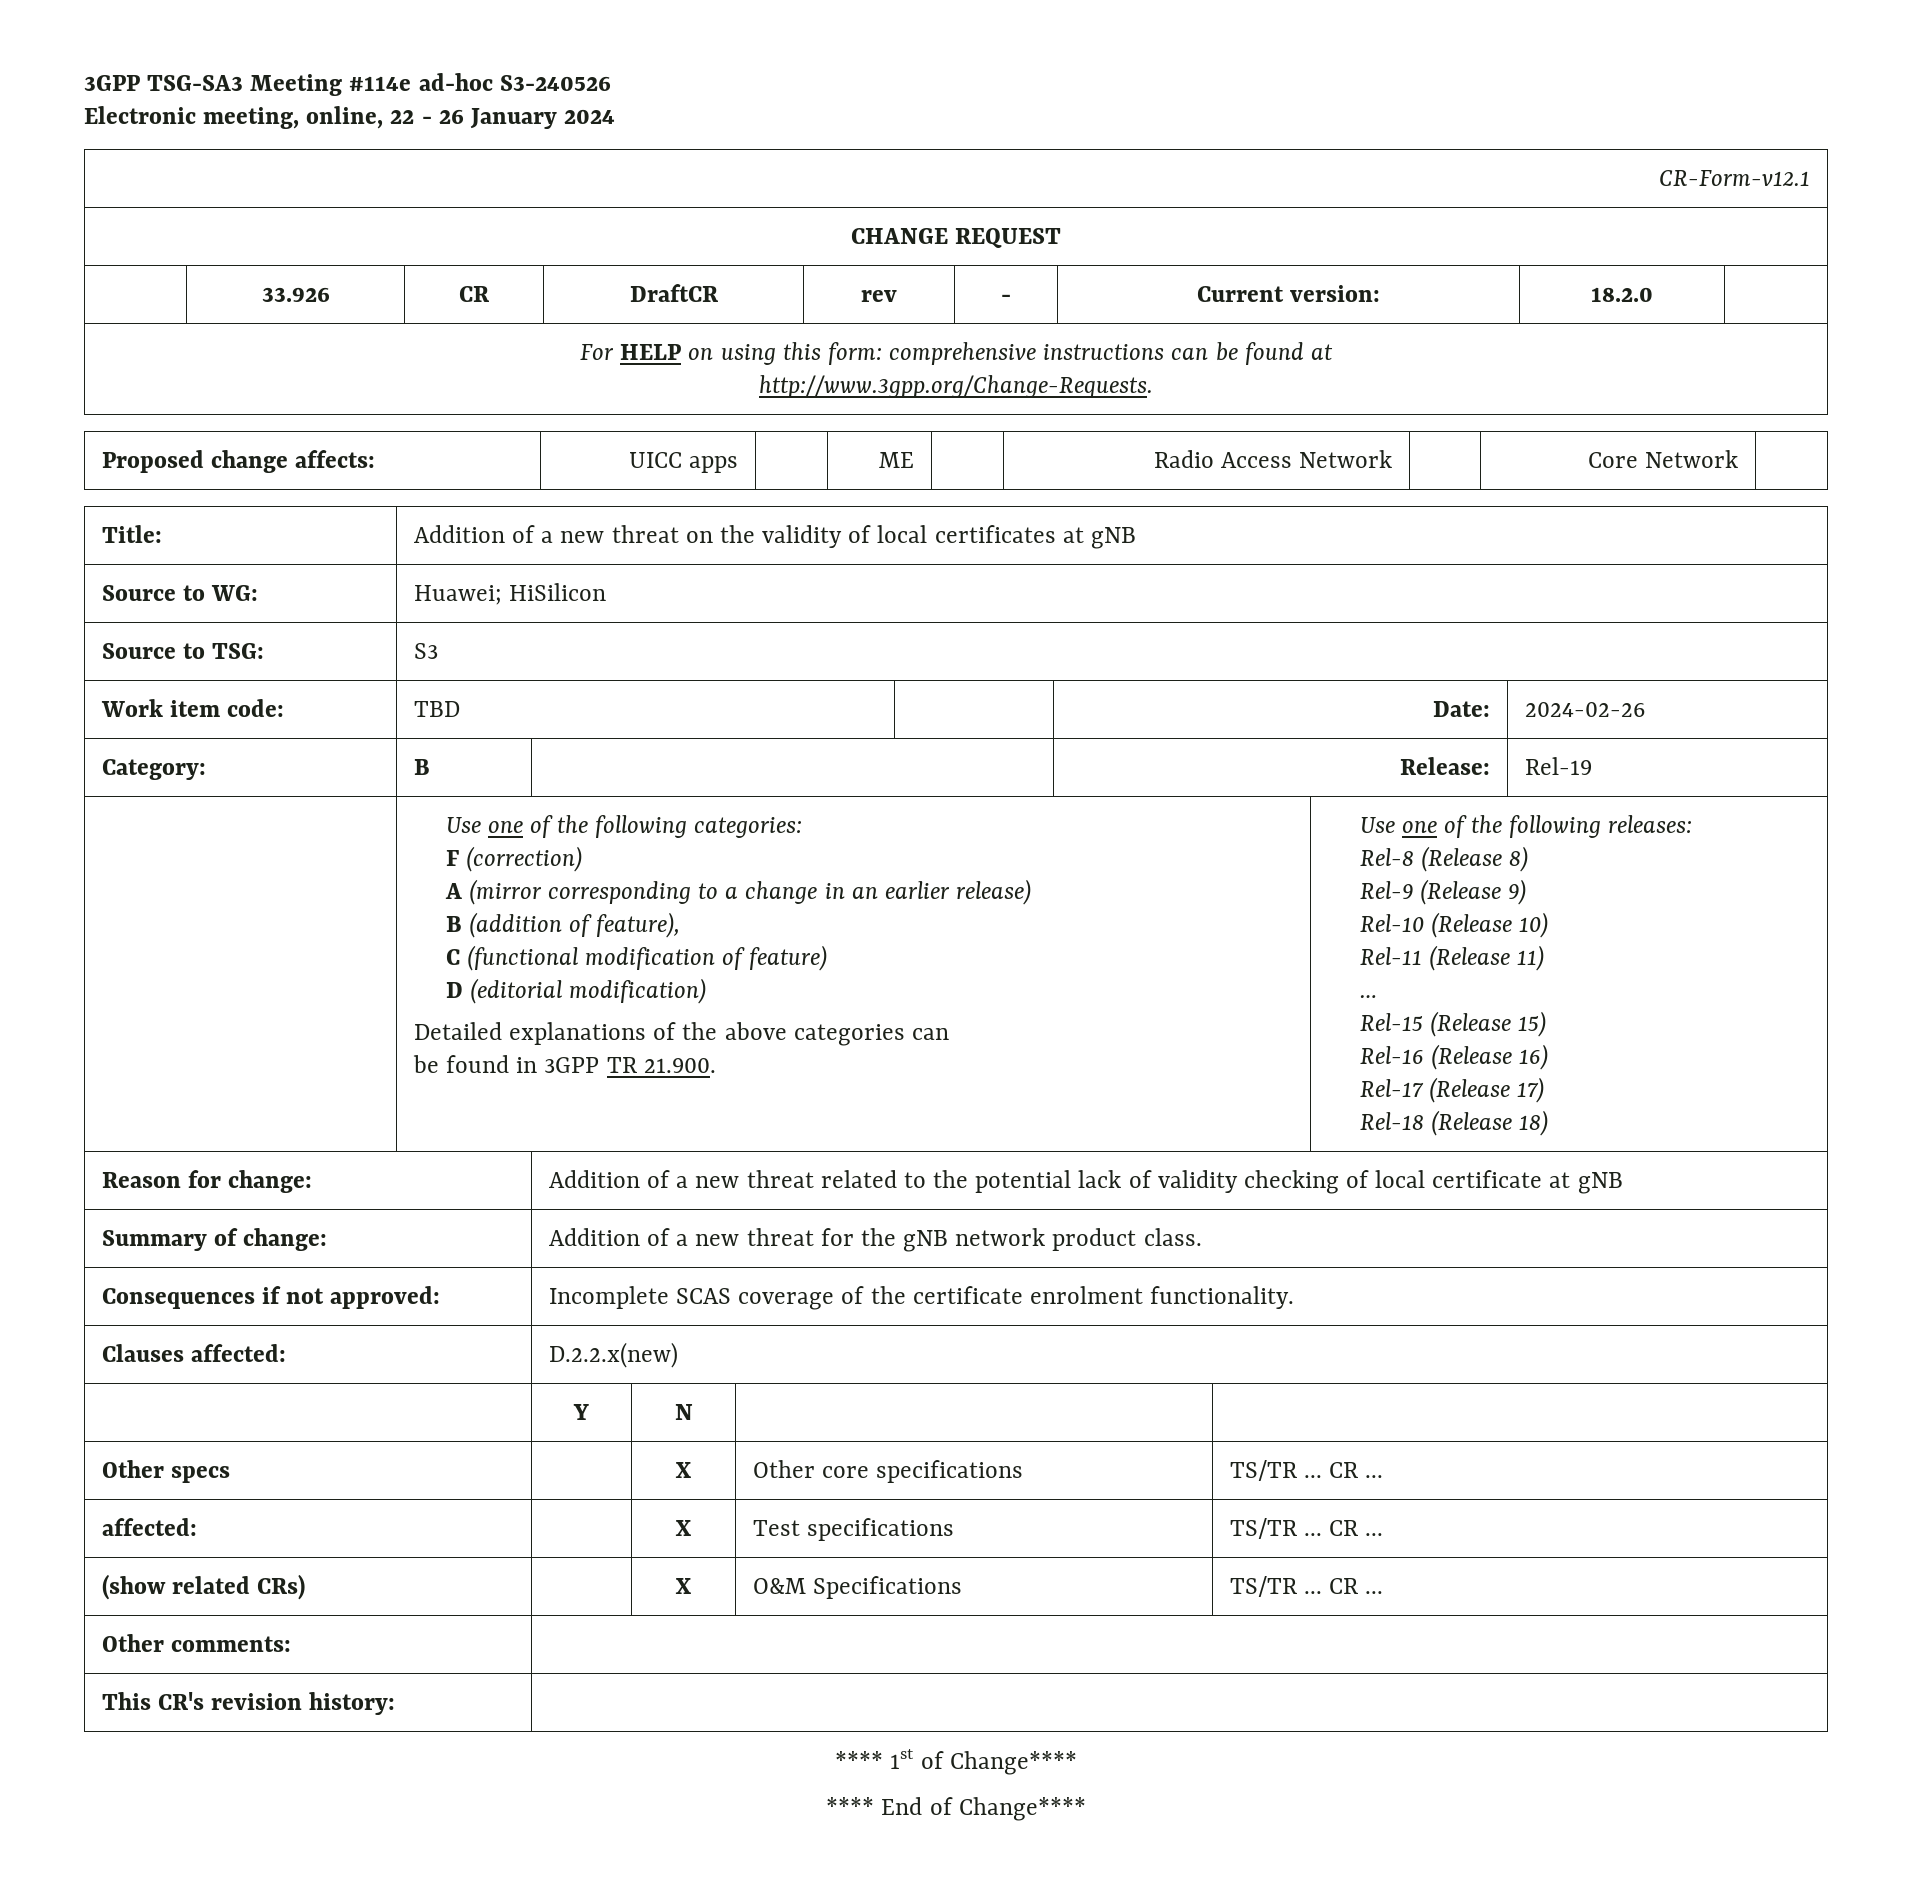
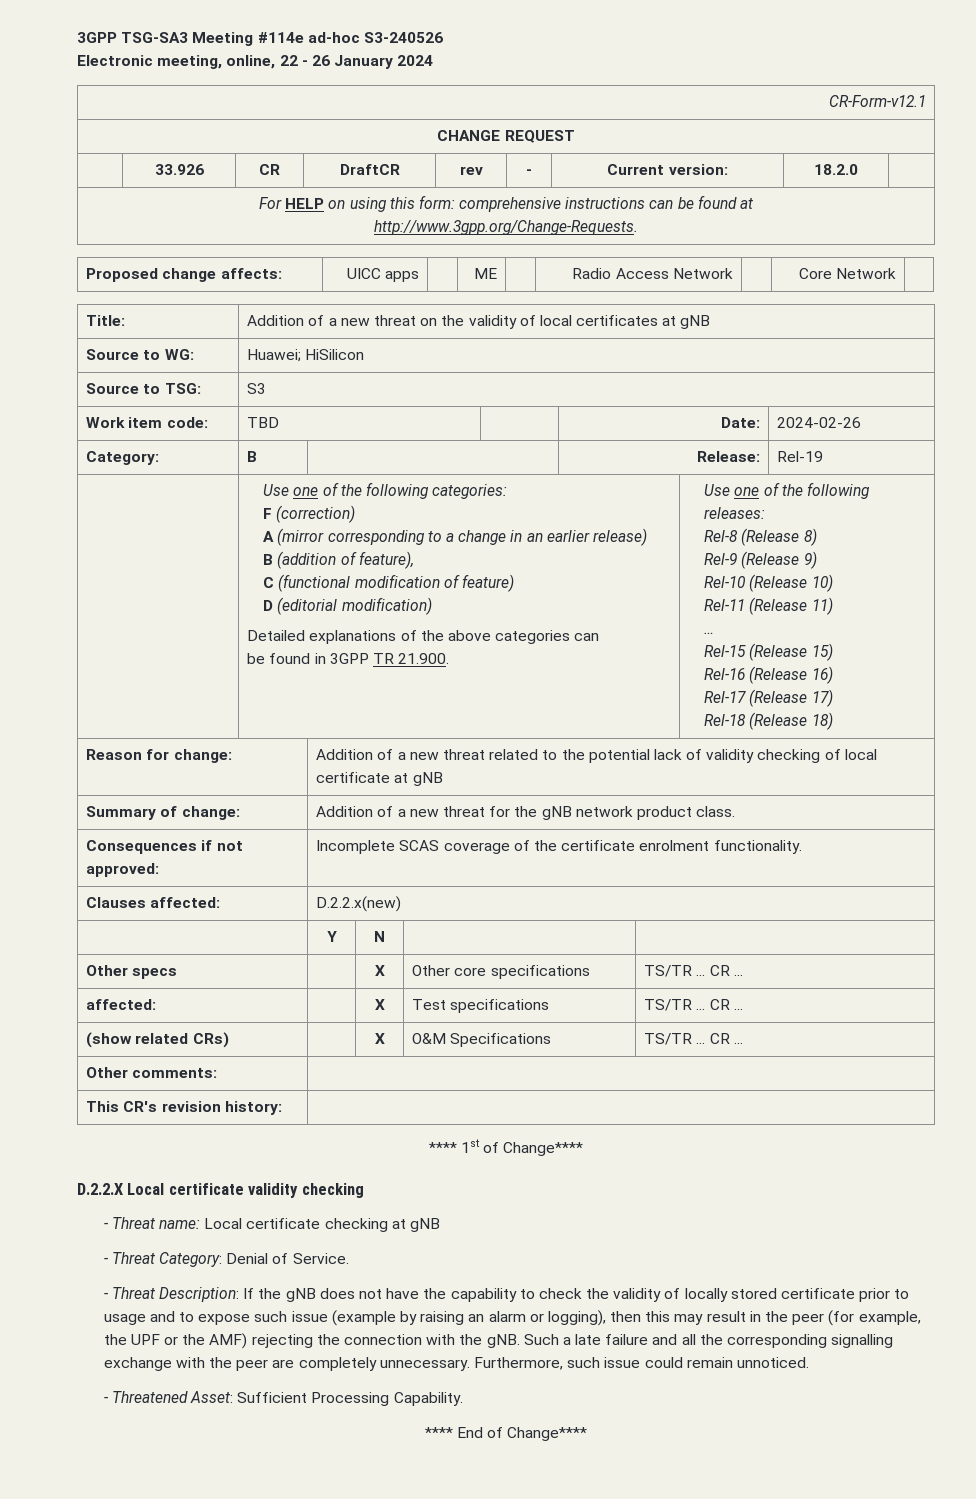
(1077, 1763) none -> [77,1183,364,1198] [103,1217,440,1232] [103,1252,349,1267] [103,1287,910,1302] [103,1310,921,1326] [103,1333,894,1349] [103,1357,809,1371] [103,1391,463,1406] // D.2.2.X Local certificate validity checking // - Threat name: Local certificate checking at gNB // - Threat Category: Denial of Service. // - Threat Description: If the gNB does not have the capability to check the validity of locally stored certificate prior to usage and to expose such issue (example by raising an alarm or logging), then this may result in the peer (for example, the UPF or the AMF) rejecting the connection with the gNB. Such a late failure and all the corresponding signalling exchange with the peer are completely unnecessary. Furthermore, such issue could remain unnoticed. // - Threatened Asset: Sufficient Processing Capability.

